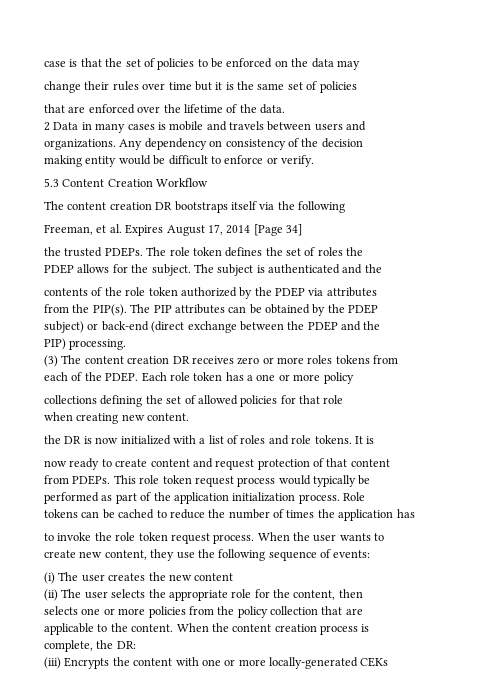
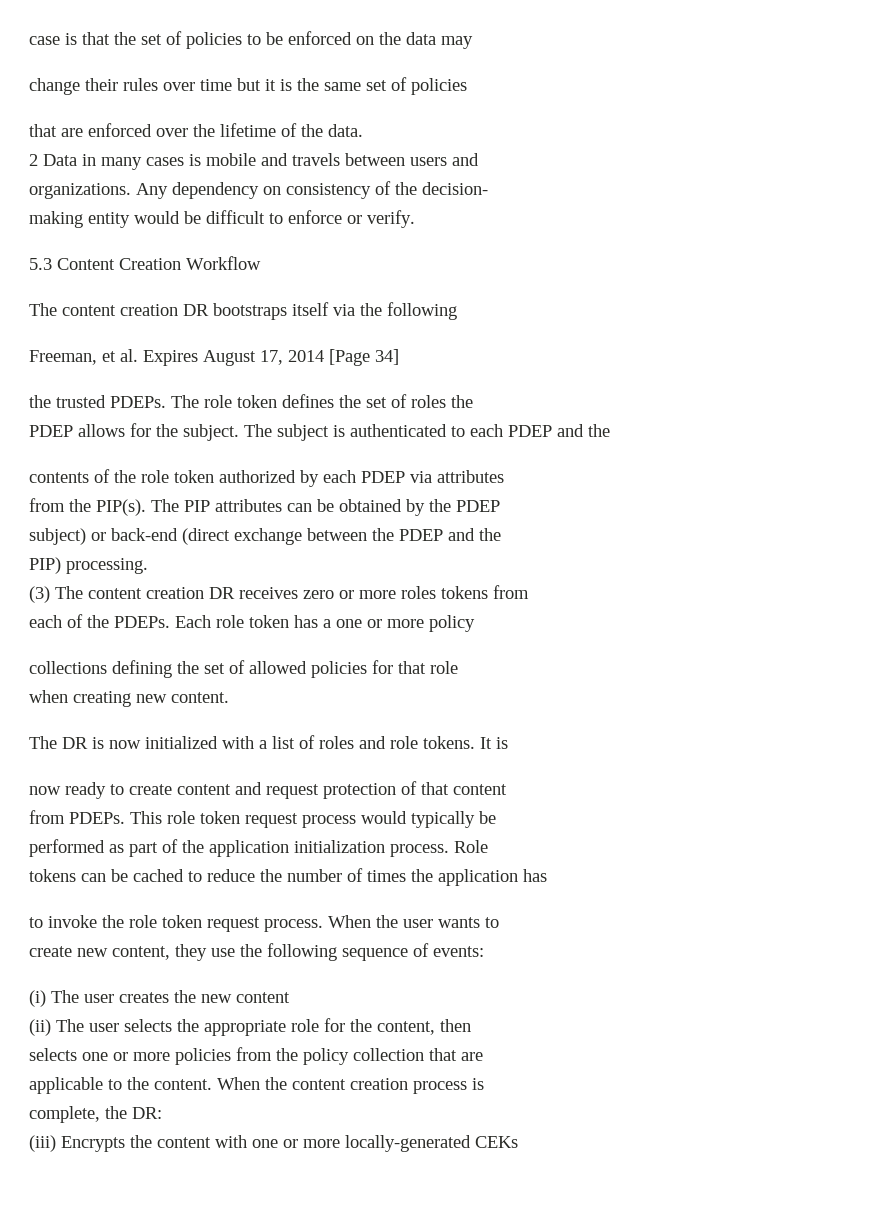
[321,138,363,148] decision -> [422,182,488,195] decision-
(340, 269) none -> [451,424,552,437] to each PDEP
[254,287,272,296] the -> [323,470,356,483] each
[105,372,139,382] PDEP. -> [114,616,170,628] PDEPs.
[44,435,61,444] the -> [29,736,57,749] The

